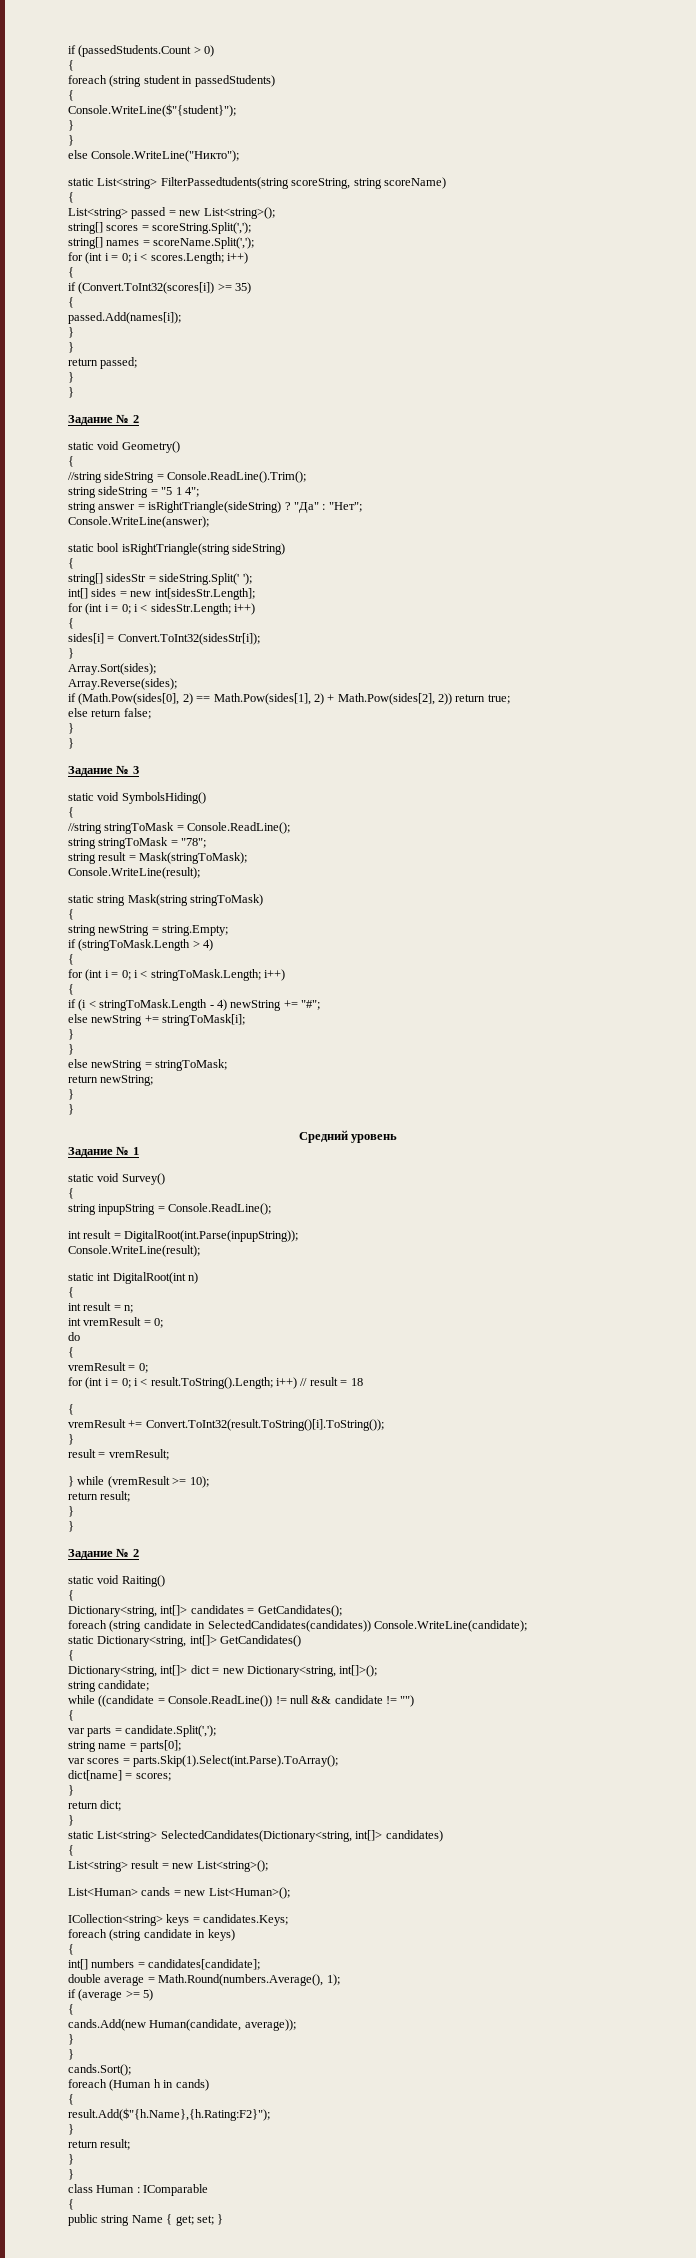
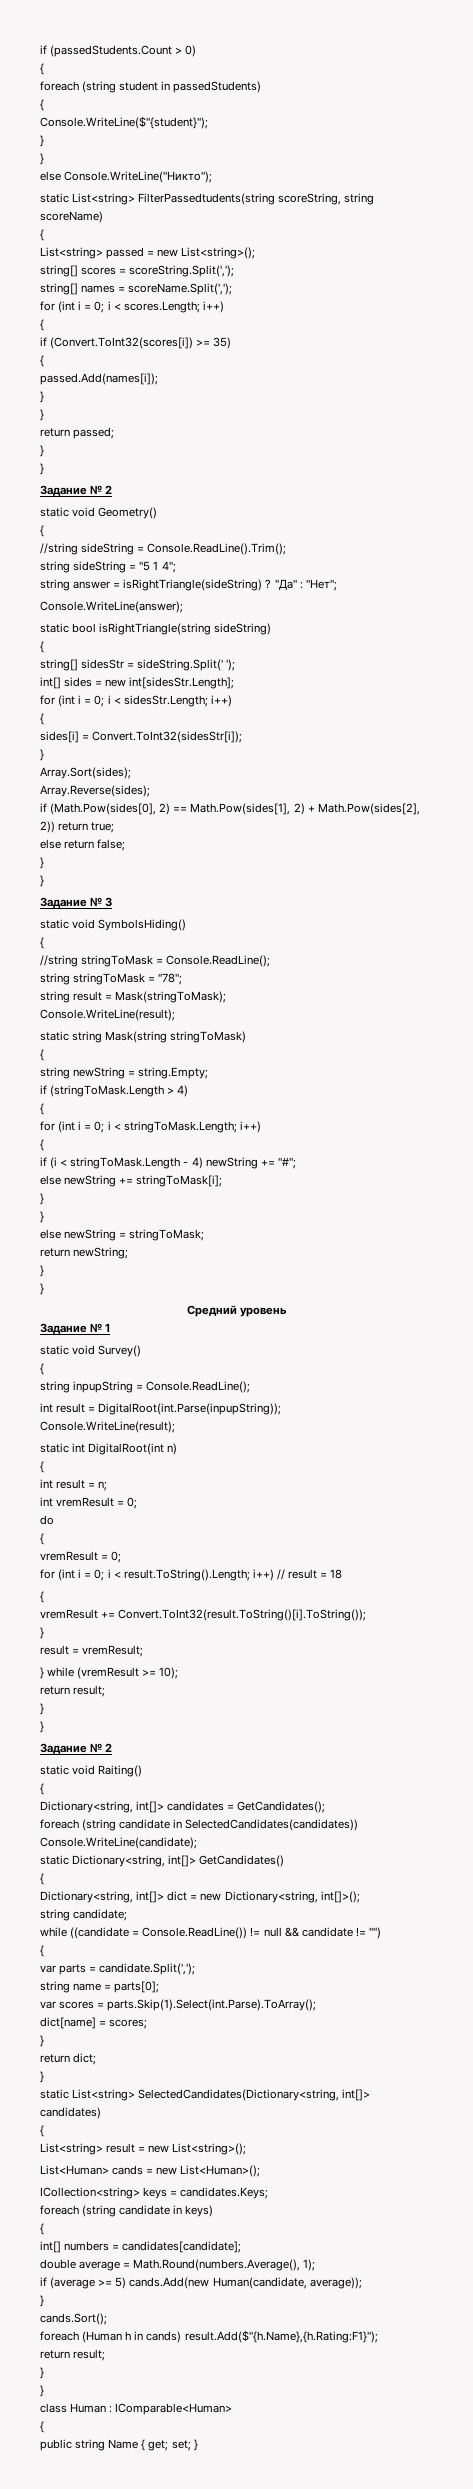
[68,2004,74,2015] // { // -> (127, 2283) none
[68,2049,74,2060] // } -> (44, 2301) none
[68,2094,74,2105] [68,2108,270,2121] [68,2124,74,2135] // { // result.Add($"{h.Name},{h.Rating:F2}"); // } -> [184,2330,378,2343] result.Add($"{h.Name},{h.Rating:F1}");
[143,2184,209,2196] IComparable -> [115,2403,233,2415] IComparable<Human>

